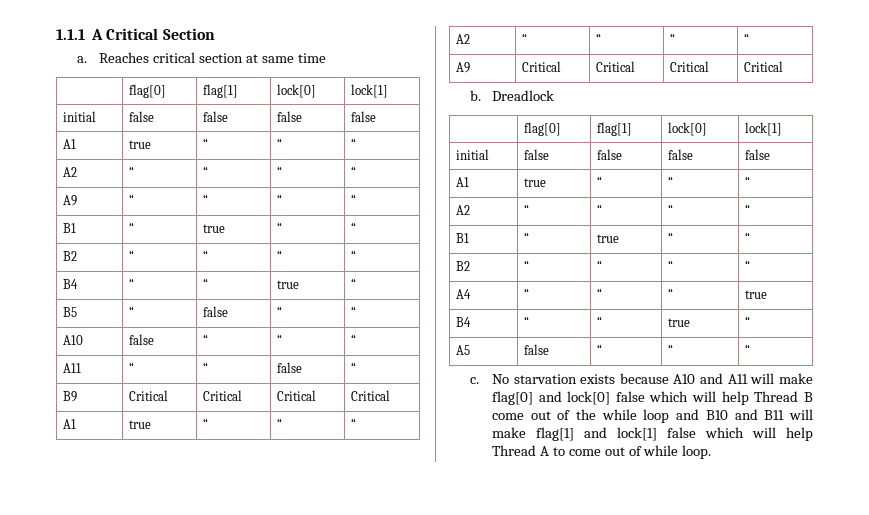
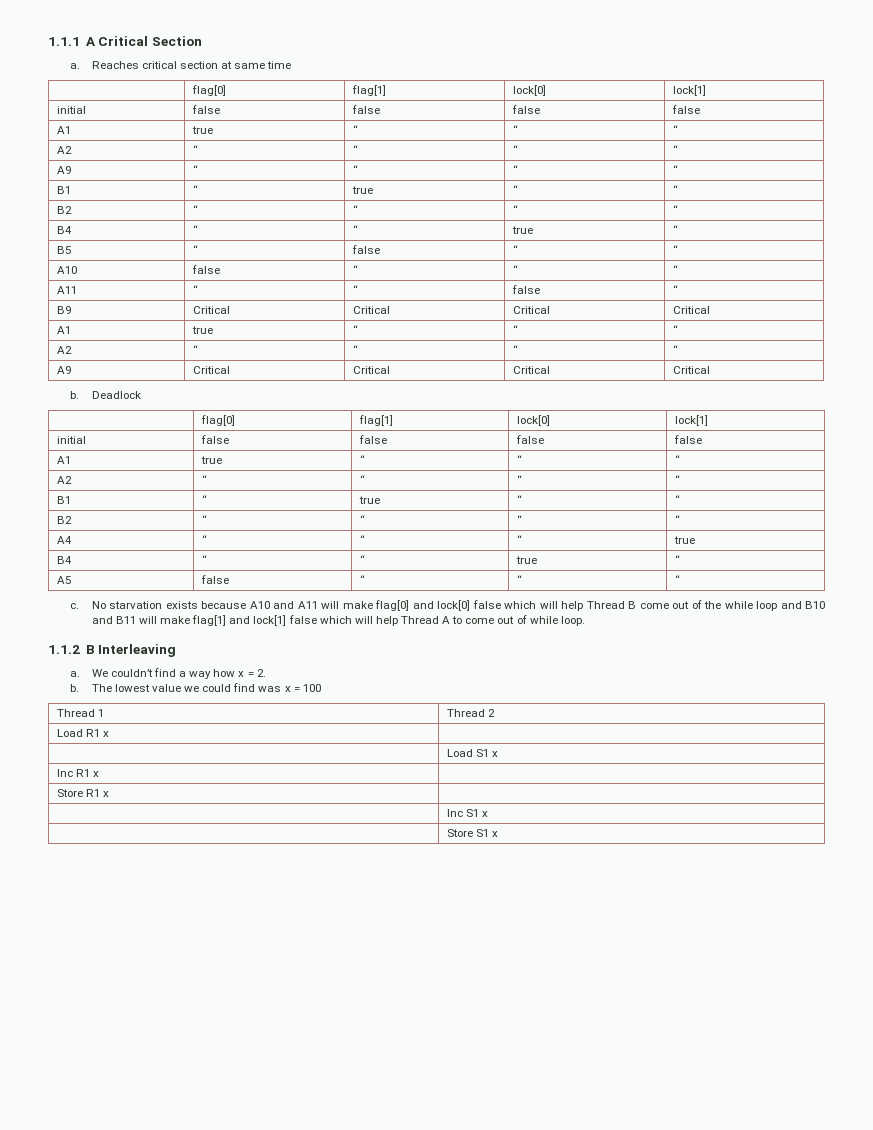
[491,90,554,101] Dreadlock -> [91,391,141,399] Deadlock
(712, 452) none -> [48,644,177,657] [69,668,266,679] [69,683,321,692] [56,709,105,717] [446,709,496,717] [56,729,110,737] [446,749,499,757] [56,769,100,777] [56,789,110,797] [446,809,489,817] [446,829,499,837] // 1.1.2 B Interleaving // a. We couldn’t find a way how x = 2. // b. The lowest value we could find was x = 100 // Thread 1 | Thread 2 // Load R1 x | // | Load S1 x // Inc R1 x | // Store R1 x | // | Inc S1 x // | Store S1 x

